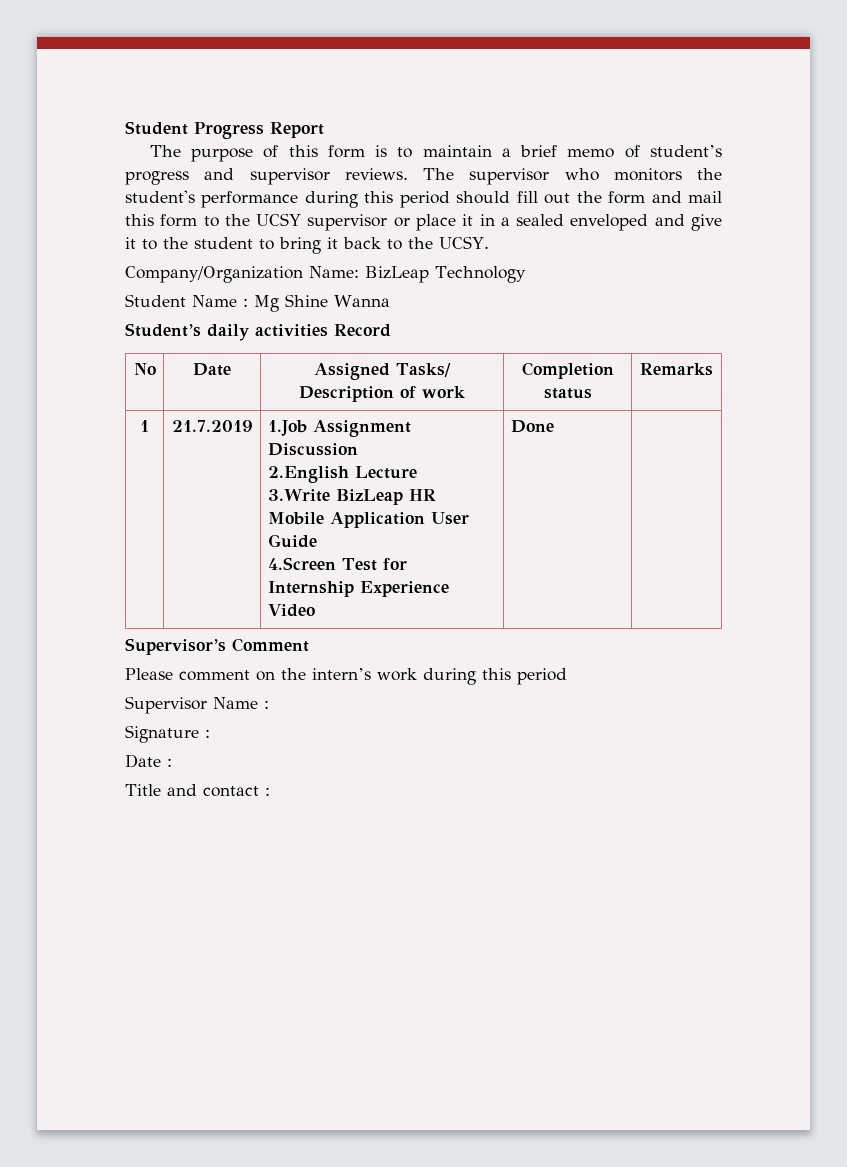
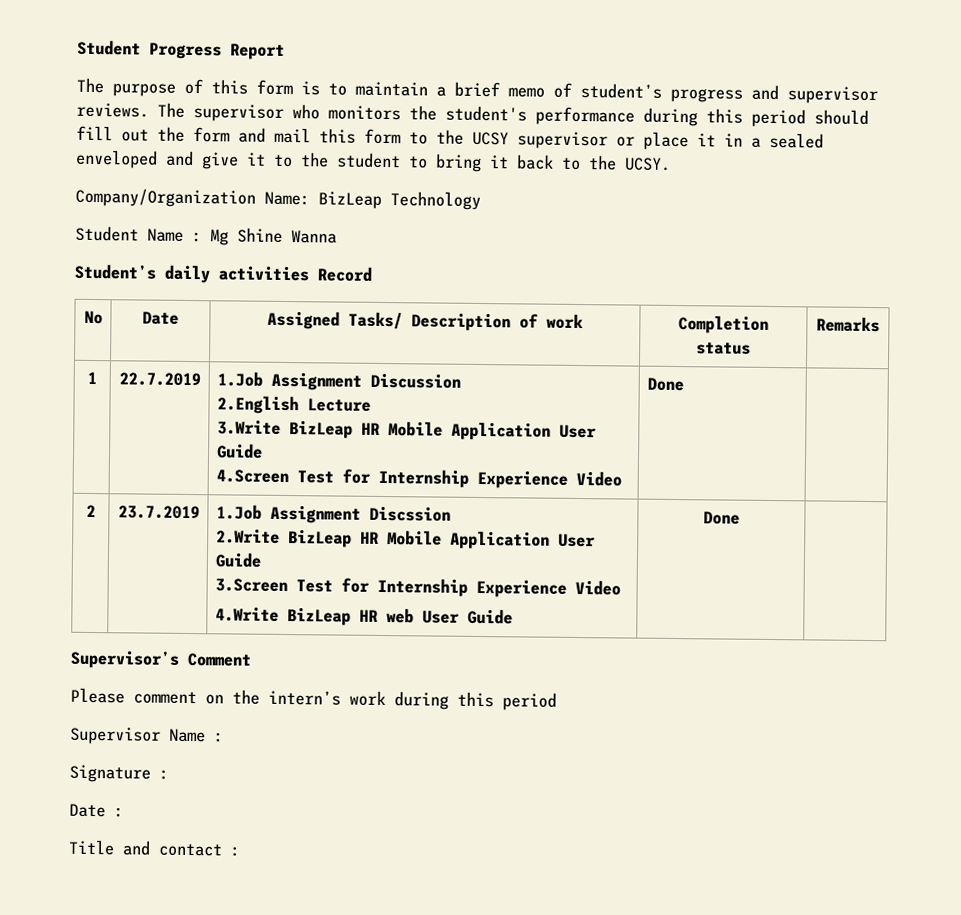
[171,420,253,432] 21.7.2019 -> [118,372,201,387] 22.7.2019
(554, 426) none -> [86,504,96,518] [117,505,200,520] [215,504,451,524] [215,528,596,550] [214,552,262,568] [214,577,621,598] [214,606,513,626] [703,511,740,525] // 2 | 23.7.2019 | 1.Job Assignment Discssion // 2.Write BizLeap HR Mobile Application User Guide // 3.Screen Test for Internship Experience Video // 4.Write BizLeap HR web User Guide | Done |

